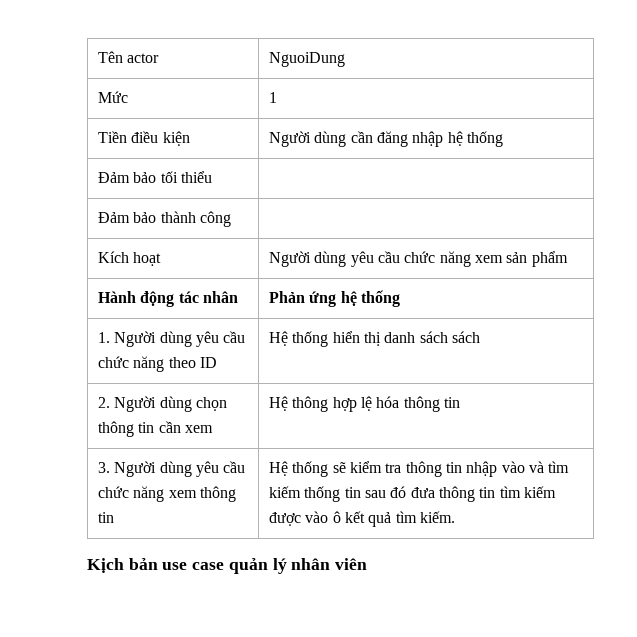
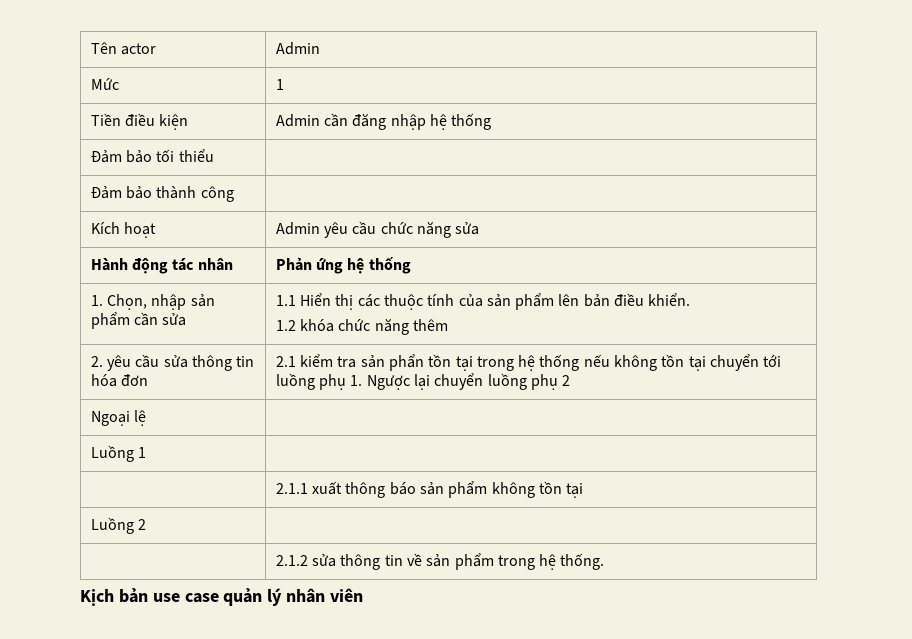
[269,52,346,67] NguoiDung -> [275,42,320,55] Admin
[269,131,347,147] Người dùng -> [275,114,320,127] Admin
[269,251,568,267] Người dùng yêu cầu chức năng xem sản phẩm -> [275,221,480,238] Admin yêu cầu chức năng sửa
[114,331,246,347] [98,356,218,372] [269,331,481,347] [98,396,228,412] [98,421,214,437] [269,396,461,412] [98,461,246,477] [98,486,237,502] [98,512,115,523] [269,461,570,477] [269,486,557,502] [269,511,456,527] Người dùng yêu cầu chức năng theo ID | Hệ thống hiển thị danh sách sách // 2. Người dùng chọn thông tin cần xem | Hệ thông hợp lệ hóa thông tin // 3. Người dùng yêu cầu chức năng xem thông tin | Hệ thống sẽ kiểm tra thông tin nhập vào và tìm kiếm thống tin sau đó đưa thông tin tìm kiếm được vào ô kết quả tìm kiếm. -> [106,294,215,310] [90,312,187,329] [275,293,691,310] [275,318,448,335] [90,354,255,371] [90,374,148,387] [275,354,782,371] [275,373,571,390] [90,410,146,426] [90,445,146,462] [275,481,584,498] [90,517,146,534] [275,553,605,570] Chọn, nhập sản phẩm cần sửa | 1.1 Hiển thị các thuộc tính của sản phẩm lên bản điều khiển. // 1.2 khóa chức năng thêm // 2. yêu cầu sửa thông tin hóa đơn | 2.1 kiểm tra sản phẩn tồn tại trong hệ thống nếu không tồn tại chuyển tới luồng phụ 1. Ngược lại chuyển luồng phụ 2 // Ngoại lệ | // Luồng 1 | // | 2.1.1 xuất thông báo sản phẩm không tồn tại // Luồng 2 | // | 2.1.2 sửa thông tin về sản phẩm trong hệ thống.

